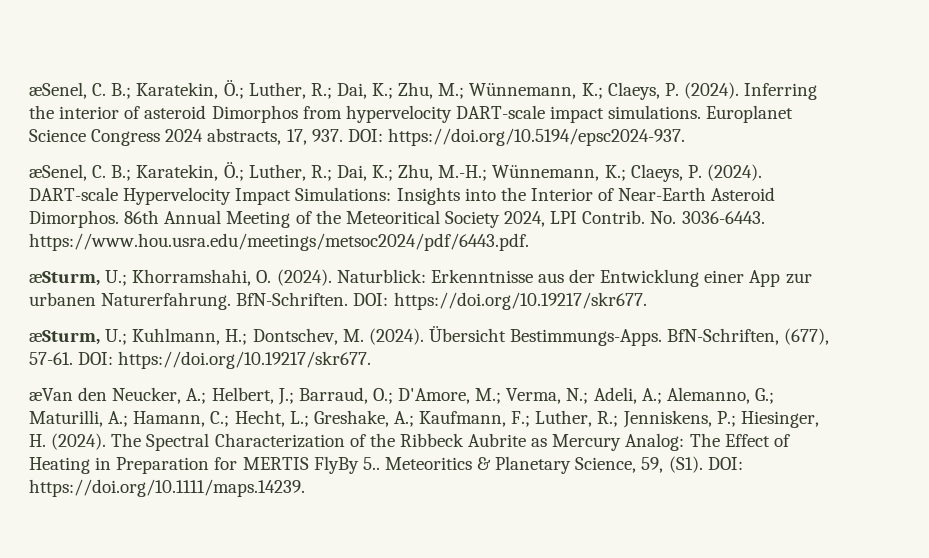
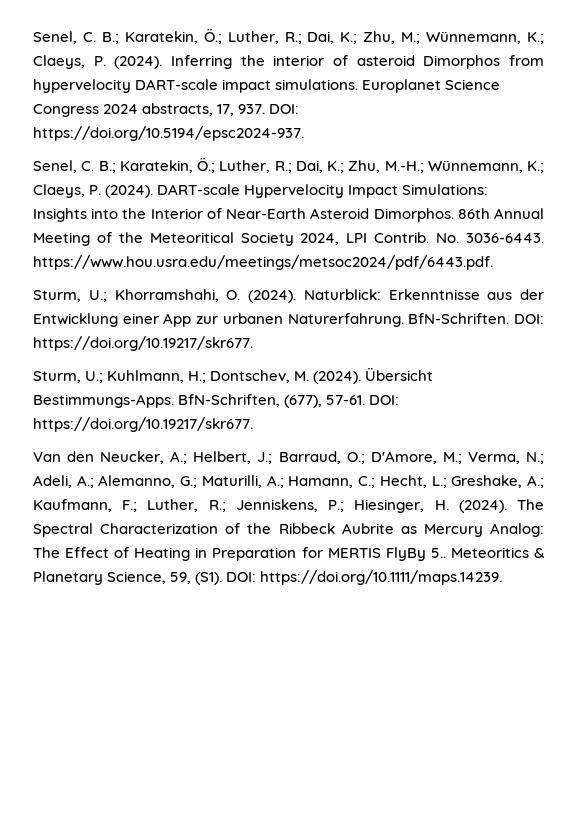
[29,82,87,99] æSenel, -> [33,31,77,44] Senel,
[29,164,87,181] æSenel, -> [33,160,77,173] Senel,
[29,271,100,286] æSturm, -> [33,290,81,302] Sturm,
[29,330,100,345] æSturm, -> [33,371,81,383] Sturm,
[29,388,73,401] æVan -> [33,452,61,462] Van

